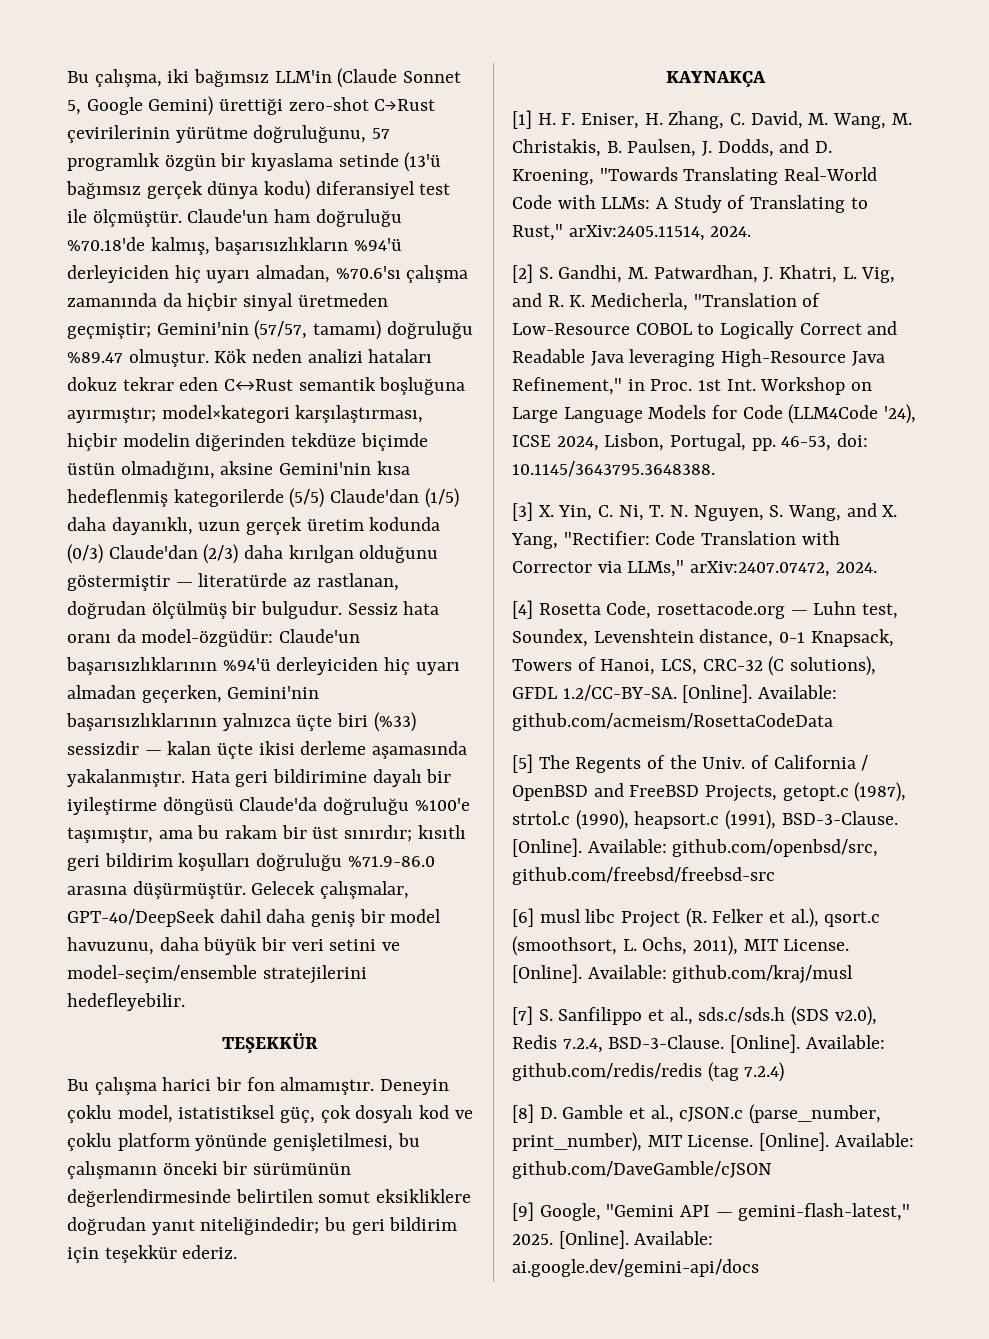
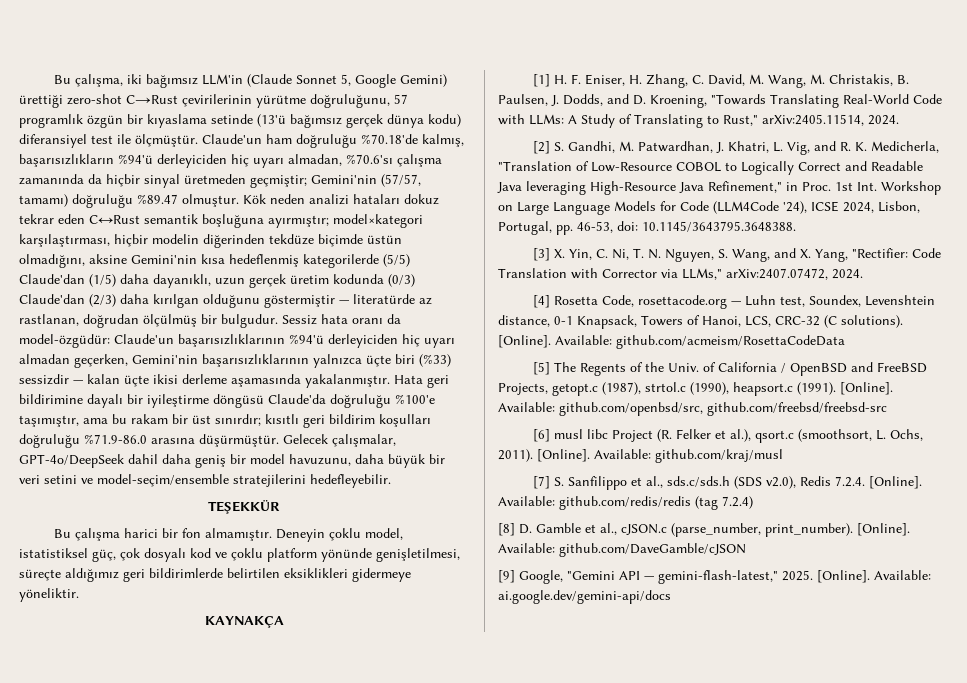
[397,1133,420,1147] [67,1161,352,1179] [67,1189,472,1207] [67,1217,458,1235] [67,1245,238,1263] bu çalışmanın önceki bir sürümünün değerlendirmesinde belirtilen somut eksikliklere doğrudan yanıt niteliğindedir; bu geri bildirim için teşekkür ederiz. -> [19,568,411,582] [19,588,79,602] süreçte aldığımız geri bildirimlerde belirtilen eksiklikleri gidermeye yöneliktir.
[790,656,877,676] [512,685,677,701] solutions), GFDL 1.2/CC-BY-SA. -> [841,315,903,328] solutions).
[725,810,898,830] (1991), BSD-3-Clause. -> [797,382,836,395] (1991).
[693,936,850,956] 2011), MIT License. -> [498,449,533,462] 2011).
[562,1035,725,1053] 7.2.4, BSD-3-Clause. -> [835,476,866,487] 7.2.4.
[512,1132,754,1152] print_number), MIT License. -> [765,523,853,537] print_number).

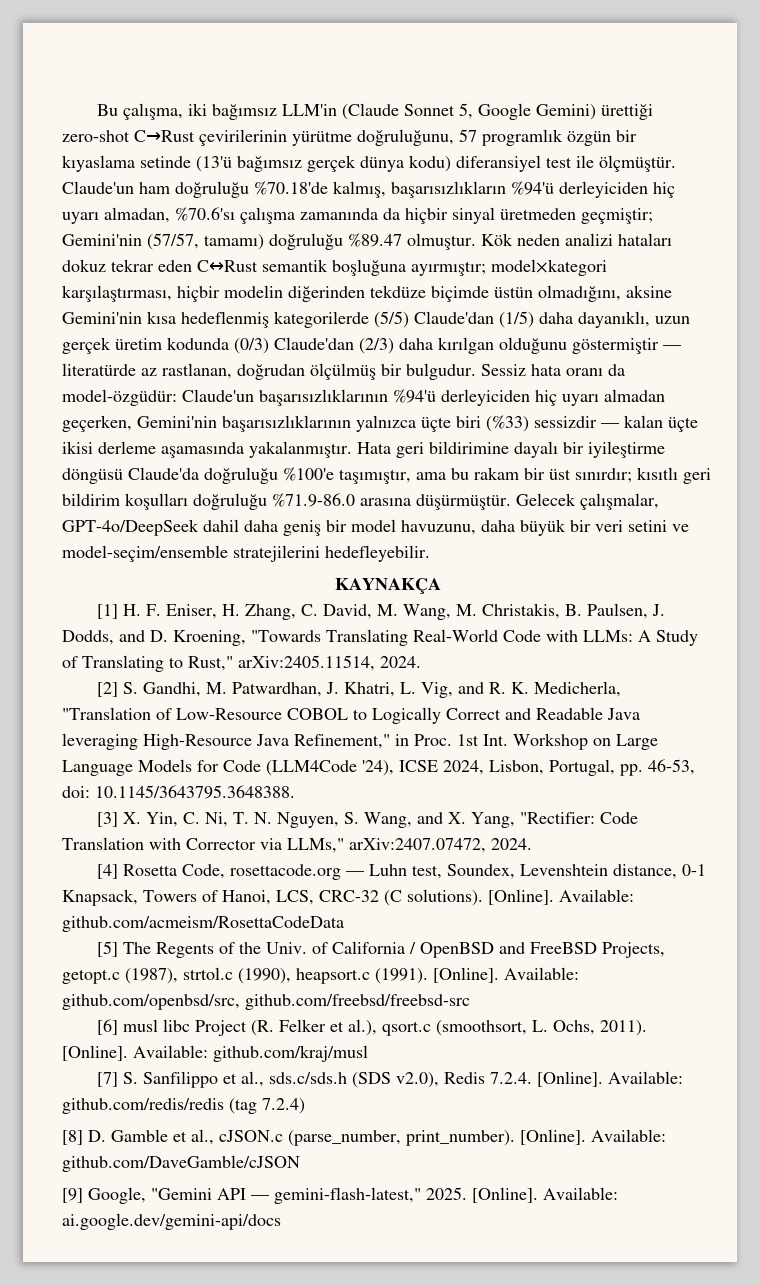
[208,500,280,514] [54,528,404,542] [19,548,460,562] [19,568,411,582] [19,588,79,602] // TEŞEKKÜR // Bu çalışma harici bir fon almamıştır. Deneyin çoklu model, istatistiksel güç, çok dosyalı kod ve çoklu platform yönünde genişletilmesi, süreçte aldığımız geri bildirimlerde belirtilen eksiklikleri gidermeye yöneliktir. -> (430, 553) none

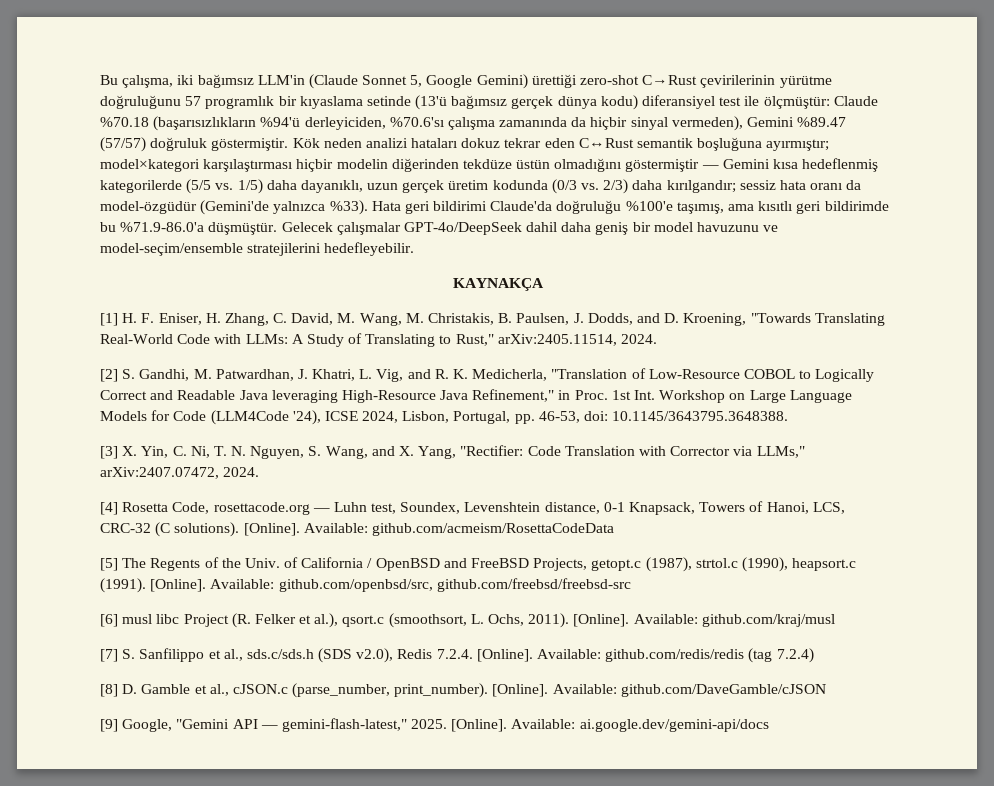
[357,129,454,146] doğruluğunu, -> [100,95,181,109] doğruluğunu
[567,131,611,146] özgün -> (275, 102) none
[599,155,676,172] [62,181,675,198] [62,207,170,224] ölçmüştür. Claude'un ham doğruluğu %70.18'de kalmış, başarısızlıkların %94'ü derleyiciden hiç uyarı almadan, -> [763,96,878,109] [100,116,386,131] ölçmüştür: Claude %70.18 (başarısızlıkların %94'ü derleyiciden,
[500,208,653,224] [62,233,476,250] üretmeden geçmiştir; Gemini'nin (57/57, tamamı) doğruluğu %89.47 olmuştur. -> [671,116,847,131] [100,137,289,152] vermeden), Gemini %89.47 (57/57) doğruluk göstermiştir.
[62,285,172,302] karşılaştırması, -> [203,159,294,172] karşılaştırması
[431,285,672,302] [62,311,534,328] biçimde üstün olmadığını, aksine Gemini'nin kısa hedeflenmiş kategorilerde (5/5) Claude'dan (1/5) -> [516,158,879,172] [100,179,263,194] üstün olmadığını göstermiştir — Gemini kısa hedeflenmiş kategorilerde (5/5 vs. 1/5)
[234,337,681,354] [62,363,625,380] [62,389,665,406] [62,415,698,432] [62,441,665,458] [62,467,711,484] [62,493,659,510] (0/3) Claude'dan (2/3) daha kırılgan olduğunu göstermiştir — literatürde az rastlanan, doğrudan ölçülmüş bir bulgudur. Sessiz hata oranı da model-özgüdür: Claude'un başarısızlıklarının %94'ü derleyiciden hiç uyarı almadan geçerken, Gemini'nin başarısızlıklarının yalnızca üçte biri (%33) sessizdir — kalan üçte ikisi derleme aşamasında yakalanmıştır. Hata geri bildirimine dayalı bir iyileştirme döngüsü Claude'da doğruluğu %100'e taşımıştır, ama bu rakam bir üst sınırdır; kısıtlı geri bildirim koşulları doğruluğu %71.9-86.0 arasına düşürmüştür. Gelecek çalışmalar, -> [551,179,862,194] [100,200,889,215] [100,222,401,235] (0/3 vs. 2/3) daha kırılgandır; sessiz hata oranı da model-özgüdür (Gemini'de yalnızca %33). Hata geri bildirimi Claude'da doğruluğu %100'e taşımış, ama kısıtlı geri bildirimde bu %71.9-86.0'a düşmüştür. Gelecek çalışmalar
[401,519,667,536] havuzunu, daha büyük bir veri setini -> [697,222,760,232] havuzunu

